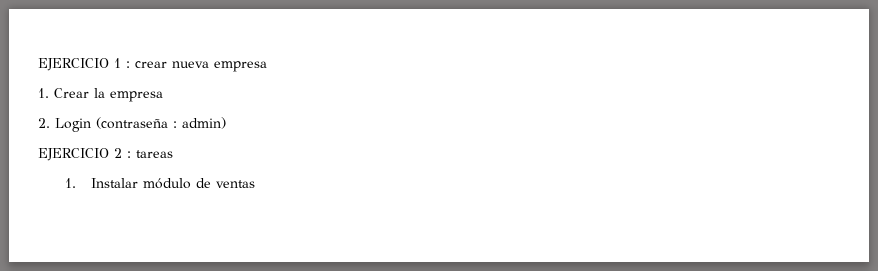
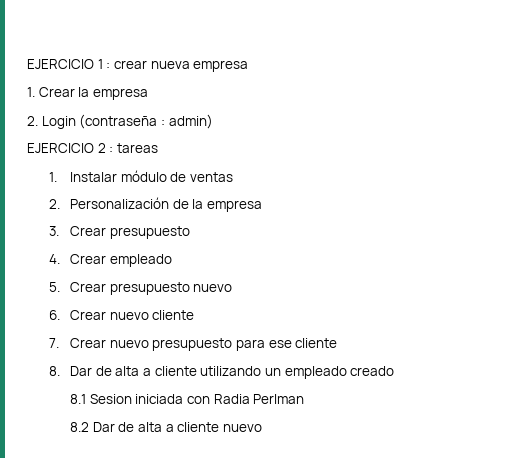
(256, 184) none -> [48,197,262,212] [48,226,190,239] [48,254,172,267] [48,282,233,295] [48,310,195,320] [48,338,338,351] [48,366,395,379] [69,394,305,404] [69,422,262,432] // 2. Personalización de la empresa // 3. Crear presupuesto // 4. Crear empleado // 5. Crear presupuesto nuevo // 6. Crear nuevo cliente // 7. Crear nuevo presupuesto para ese cliente // 8. Dar de alta a cliente utilizando un empleado creado // 8.1 Sesion iniciada con Radia Perlman // 8.2 Dar de alta a cliente nuevo

